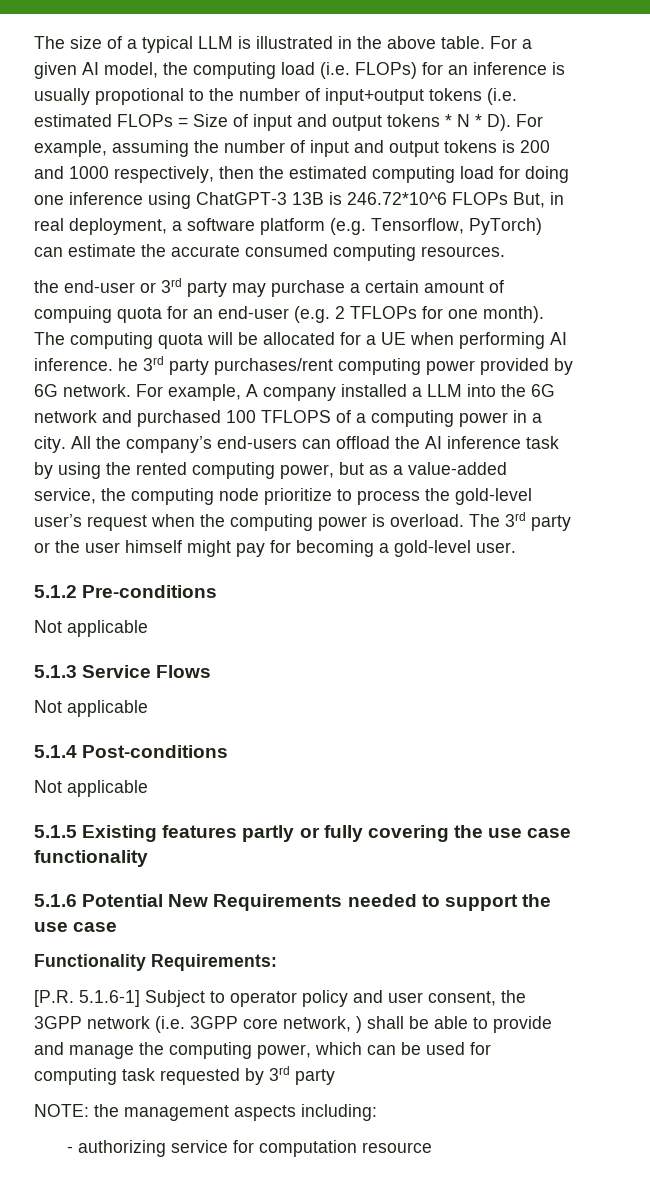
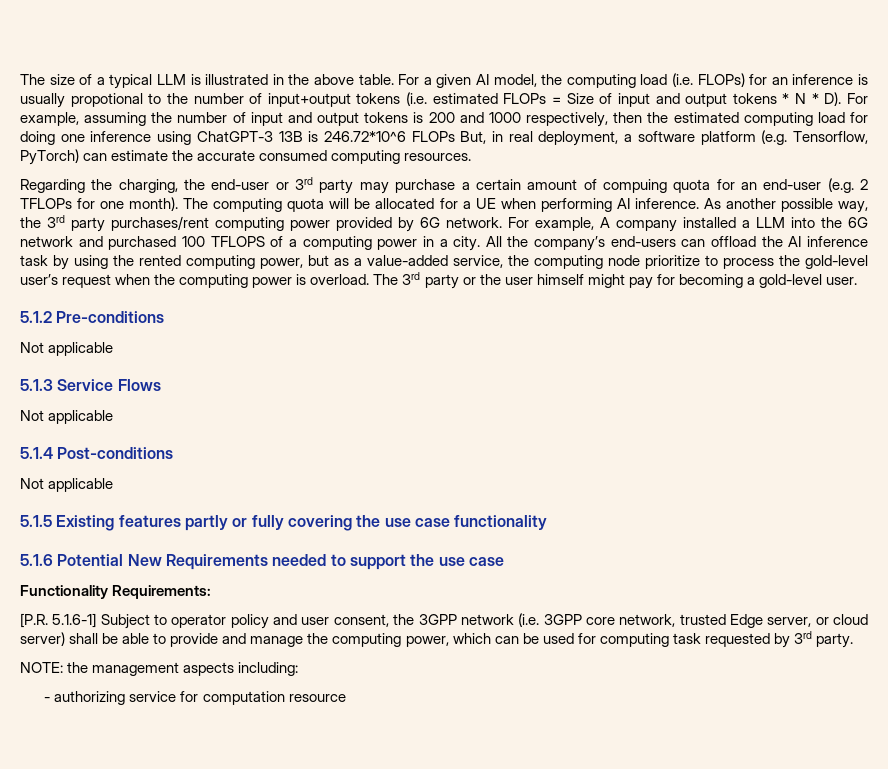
(505, 251) none -> [20,179,178,193] Regarding the charging,
[118,358,138,371] he -> [703,198,868,213] [20,217,41,228] As another possible way, the
[356,1016,362,1033] ) -> [679,614,869,628] [20,632,65,646] trusted Edge server, or cloud server)
[295,1069,335,1085] party -> [816,633,854,648] party.

